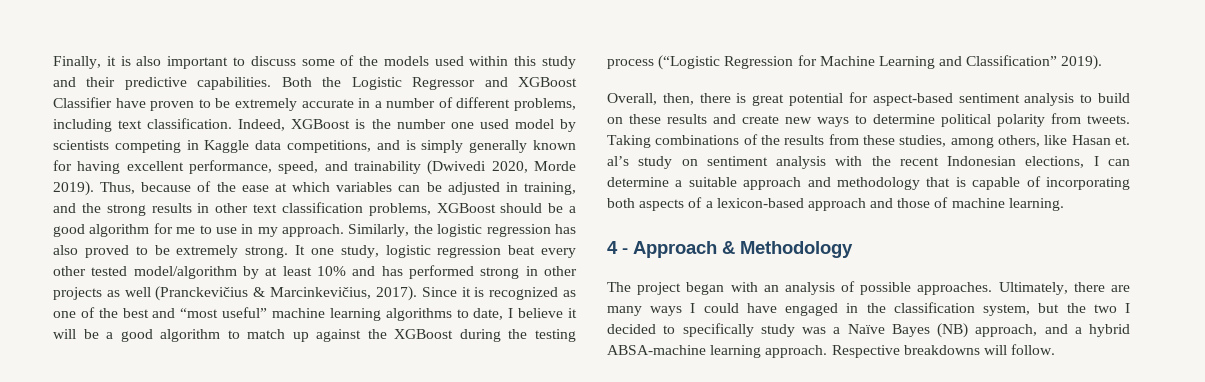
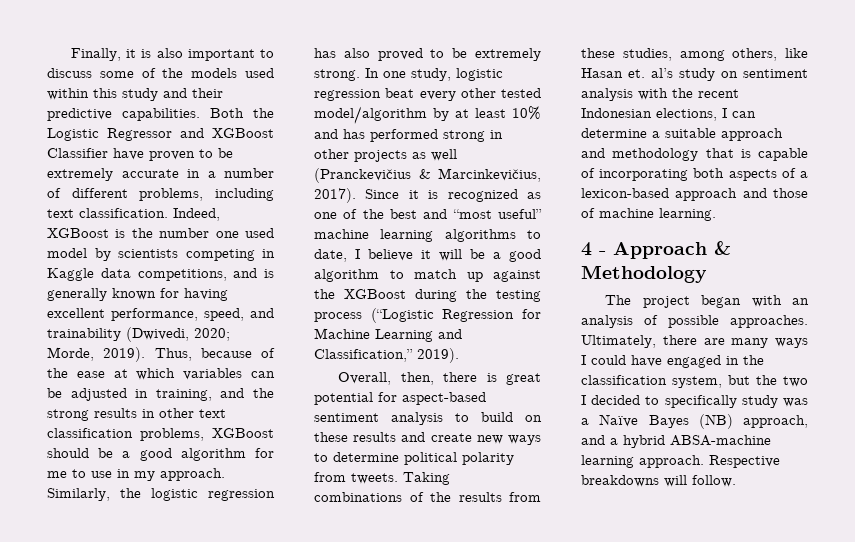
[421,140,464,153] simply -> (274, 273) none
[427,160,576,175] (Dwivedi 2020, Morde -> [126,327,230,342] [47,347,94,361] (Dwivedi, 2020; Morde,
[295,245,305,255] It -> [365,68,379,78] In
[966,55,1058,66] Classification” -> [314,349,413,362] Classification,”

